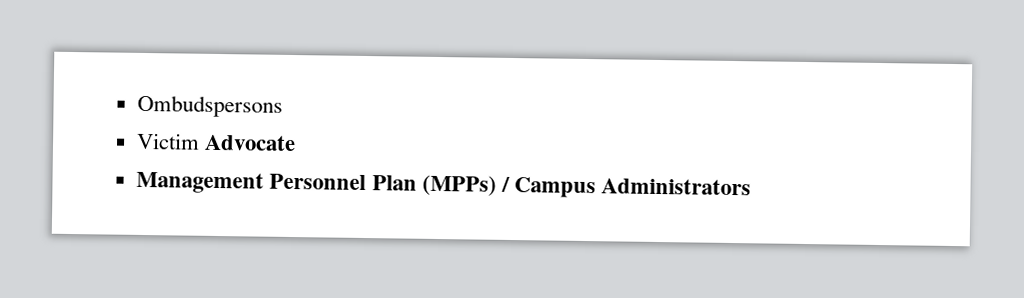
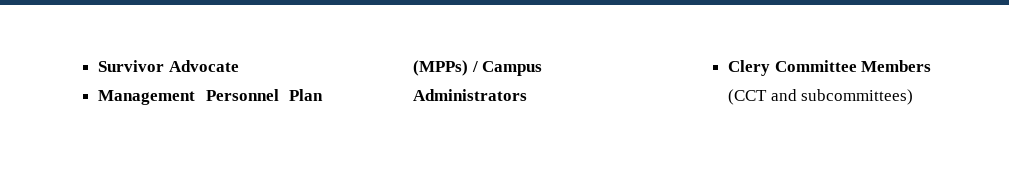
[137,94,284,118] [136,132,201,150] Ombudspersons // Victim -> [98,60,165,72] Survivor
(751, 187) none -> [728,60,932,76] [728,89,914,105] // Clery Committee Members (CCT and subcommittees)

